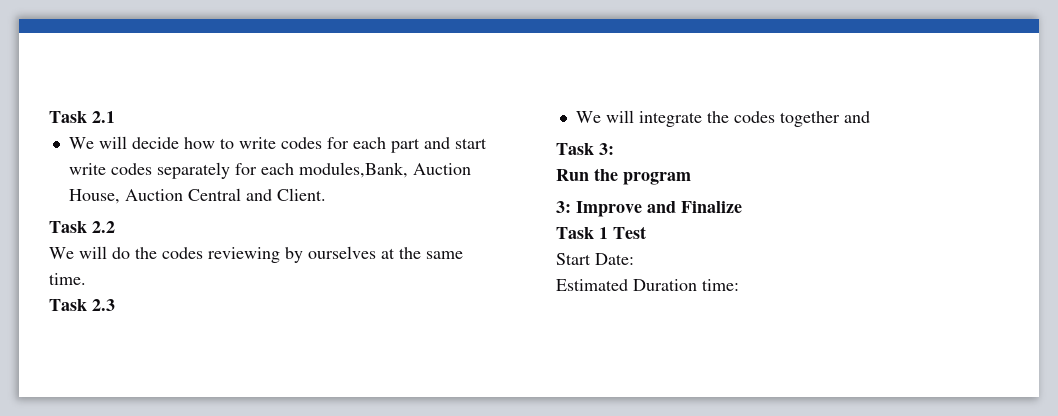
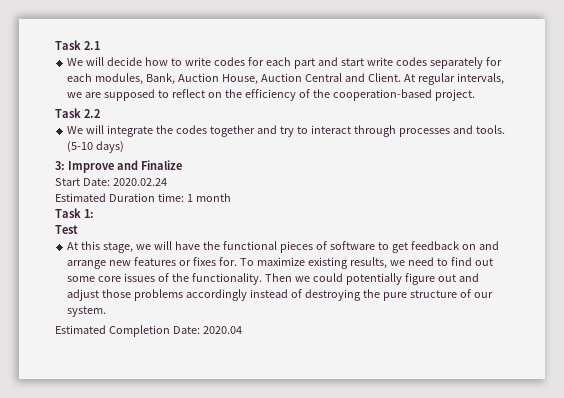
[298,162,408,178] modules,Bank, -> [95,73,176,85] modules, Bank,
[49,221,115,233] [49,246,463,263] [49,273,86,285] [49,299,115,311] // Task 2.2 // We will do the codes reviewing by ourselves at the same time. // Task 2.3 -> [403,73,504,85] [67,89,475,101] [55,108,100,118] At regular intervals, we are supposed to reflect on the efficiency of the cooperation-based project. // Task 2.2
[556,143,614,155] [556,168,691,185] // Task 3: // Run the program -> [279,125,505,137] [67,141,125,153] try to interact through processes and tools. (5-10 days)
[556,226,646,239] // Task 1 Test -> (182, 165) none
(634, 259) none -> [112,178,167,186] 2020.02.24
(739, 285) none -> [186,193,231,202] [55,208,94,218] [55,225,78,234] [67,241,499,253] [67,257,493,269] [67,273,479,285] [67,289,493,301] [67,306,107,317] [55,325,242,337] 1 month // Task 1: // Test // At this stage, we will have the functional pieces of software to get feedback on and arrange new features or fixes for. To maximize existing results, we need to find out some core issues of the functionality. Then we could potentially figure out and adjust those problems accordingly instead of destroying the pure structure of our system. // Estimated Completion Date: 2020.04

